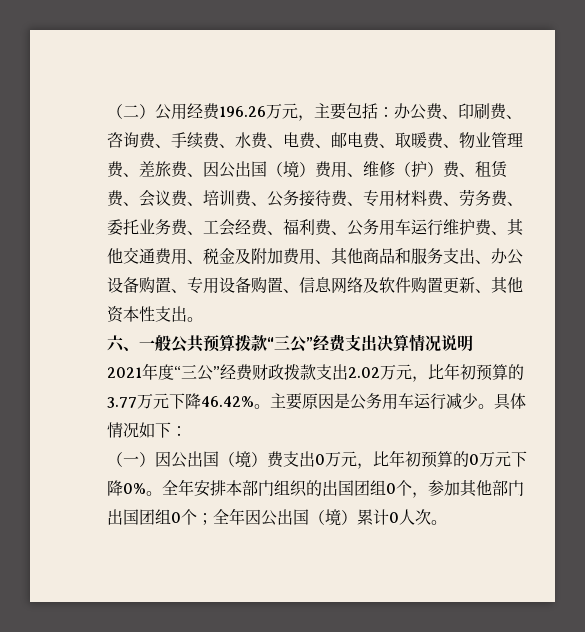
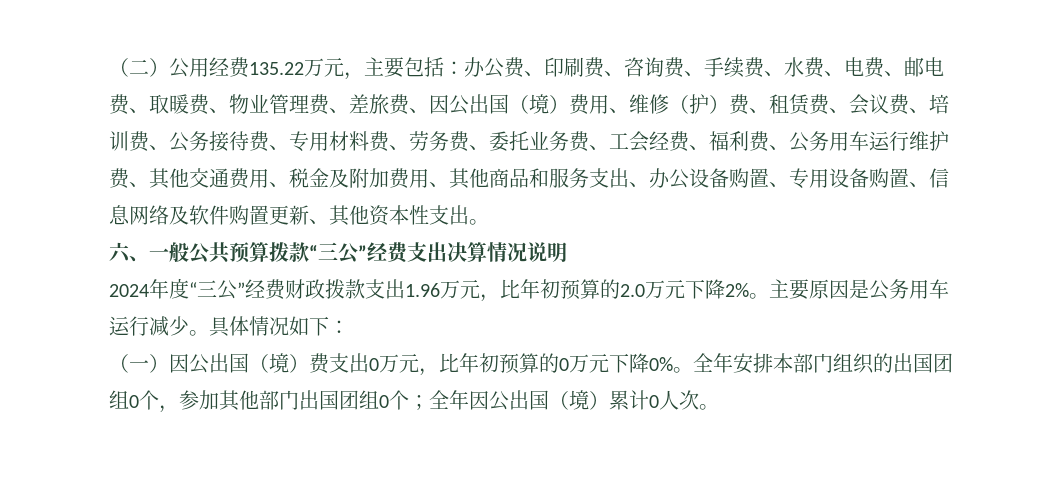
[219,106,266,117] 196.26 -> [249,62,304,75] 135.22
[107,367,142,378] 2021 -> [109,284,149,297] 2024
[348,363,524,382] [107,393,254,409] 2.02万元，比年初预算的3.77万元下降46.42% -> [405,279,749,302] 1.96万元，比年初预算的2.0万元下降2%

